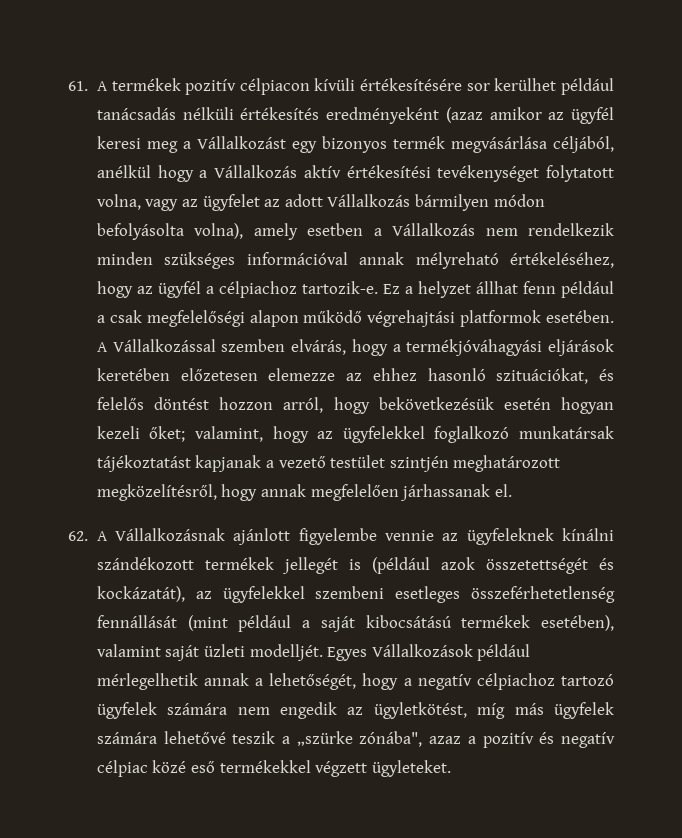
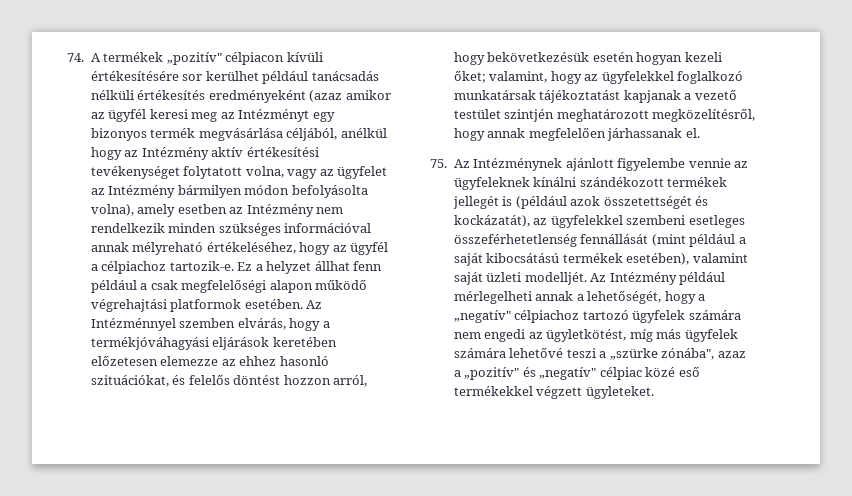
[68,81,88,91] 61. -> [67,53,84,62] 74.
[185,79,237,95] pozitív -> [166,52,222,65] „pozitív"
[182,136,286,149] a Vállalkozást -> [220,109,310,122] az Intézményt
[199,165,298,178] a Vállalkozás -> [124,147,209,160] az Intézmény
[284,194,411,207] adott Vállalkozás -> [108,185,176,198] Intézmény
[373,223,476,236] a Vállalkozás -> [229,204,314,217] az Intézmény
[96,339,216,352] A Vállalkozással -> [306,300,323,309] [90,318,176,331] Az Intézménnyel
[68,528,226,541] 62. A Vállalkozásnak -> [430,158,563,171] 75. Az Intézménynek
[327,644,531,661] [96,673,198,690] Egyes Vállalkozások például mérlegelhetik -> [590,272,726,285] [453,291,532,304] Az Intézmény például mérlegelheti
[417,674,472,690] negatív -> [453,310,511,323] „negatív"
[280,702,338,719] engedik -> [484,329,526,342] engedi
[232,731,276,744] teszik -> [566,348,596,358] teszi
[482,732,615,748] pozitív és negatív -> [464,367,597,380] „pozitív" és „negatív"

